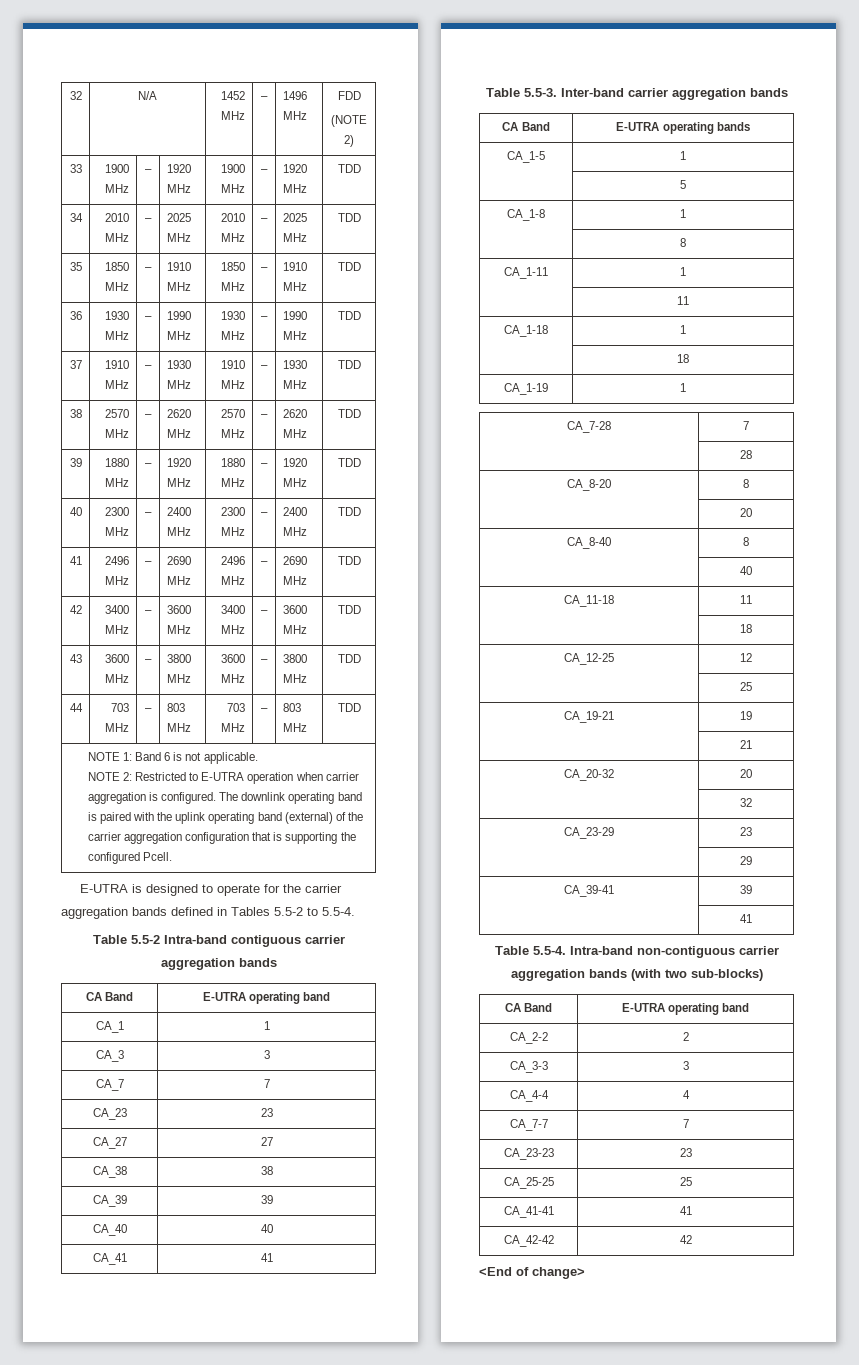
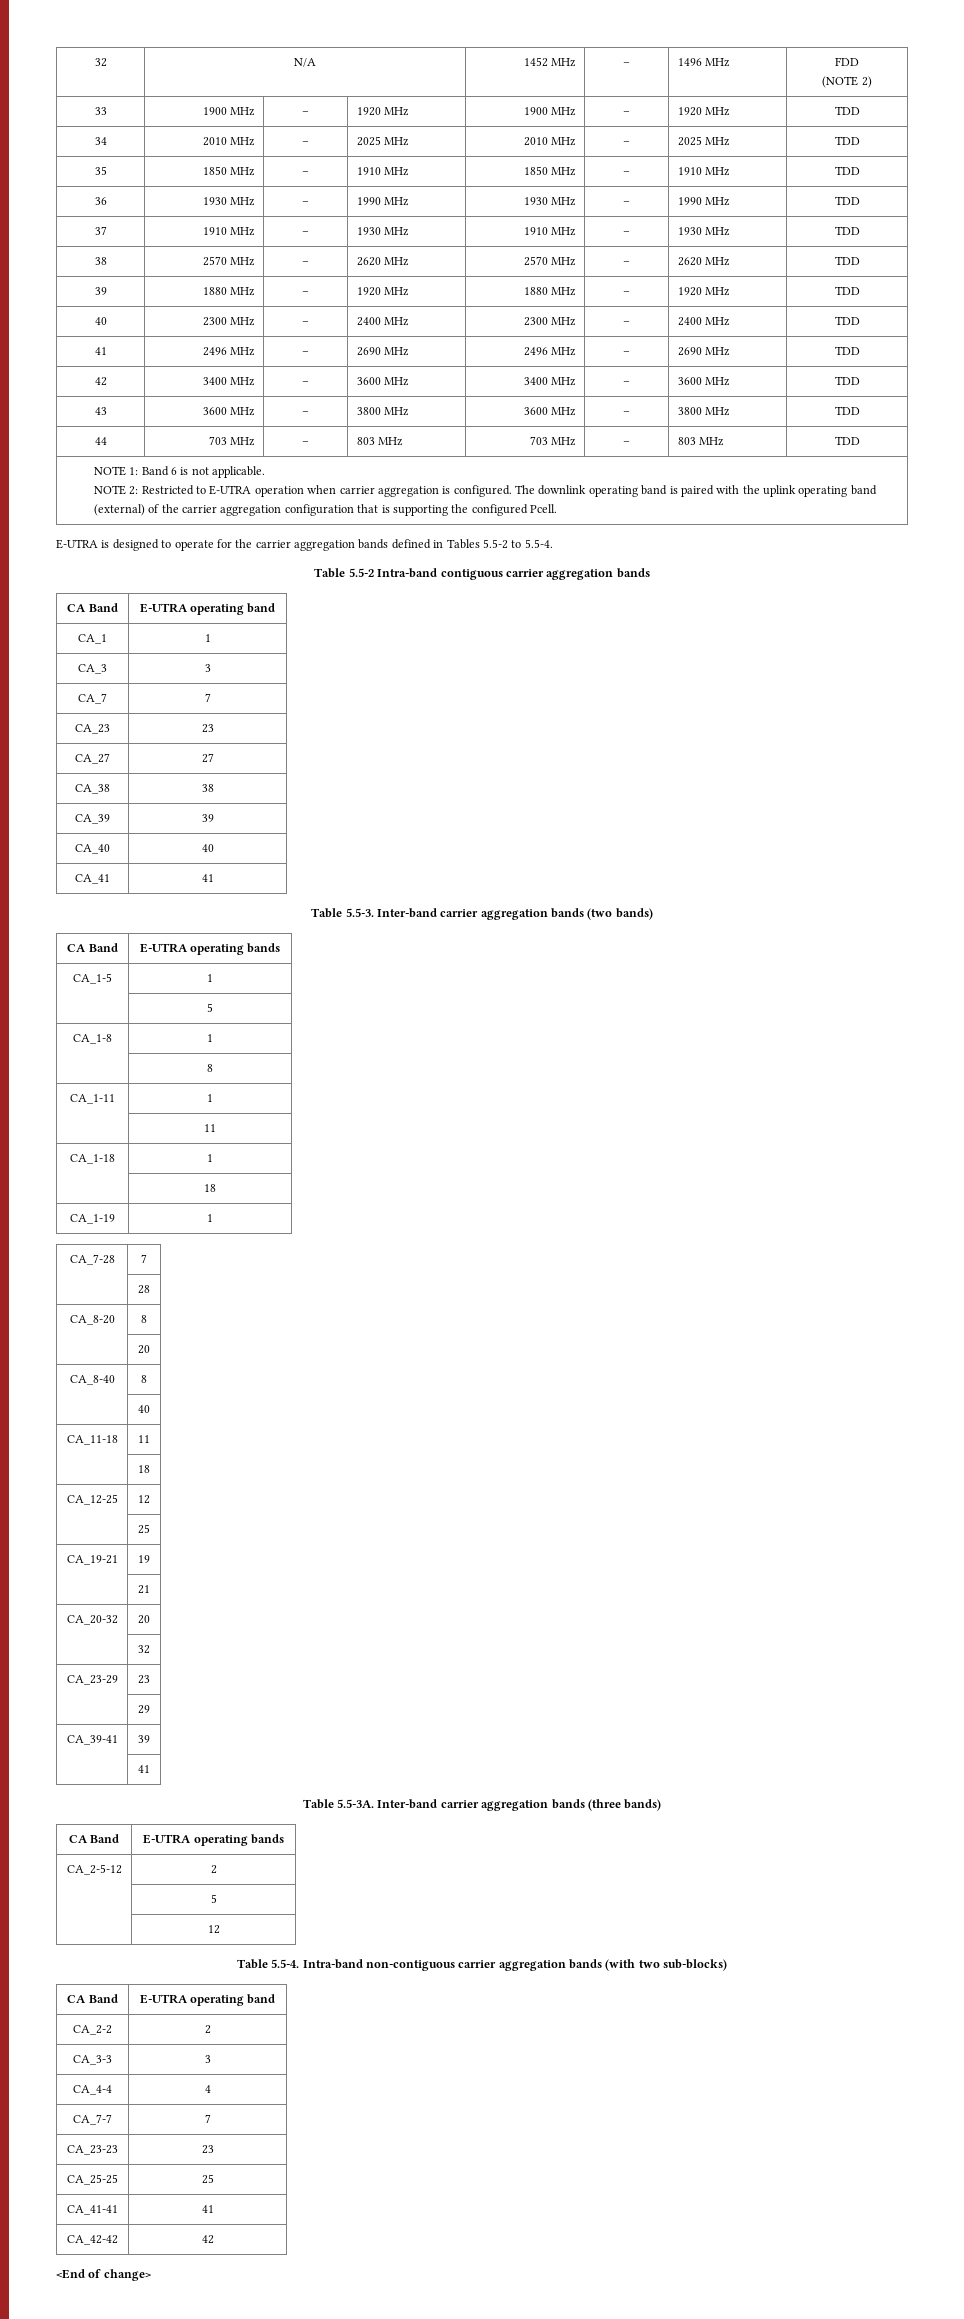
(788, 92) none -> [587,908,653,920] (two bands)
(752, 918) none -> [302,1799,662,1811] [68,1834,120,1843] [143,1834,284,1846] [66,1864,122,1875] [210,1865,217,1874] [210,1894,217,1903] [207,1925,220,1934] // Table 5.5-3A. Inter-band carrier aggregation bands (three bands) // CA Band | E-UTRA operating bands // CA_2-5-12 | 2 // | 5 // | 12

